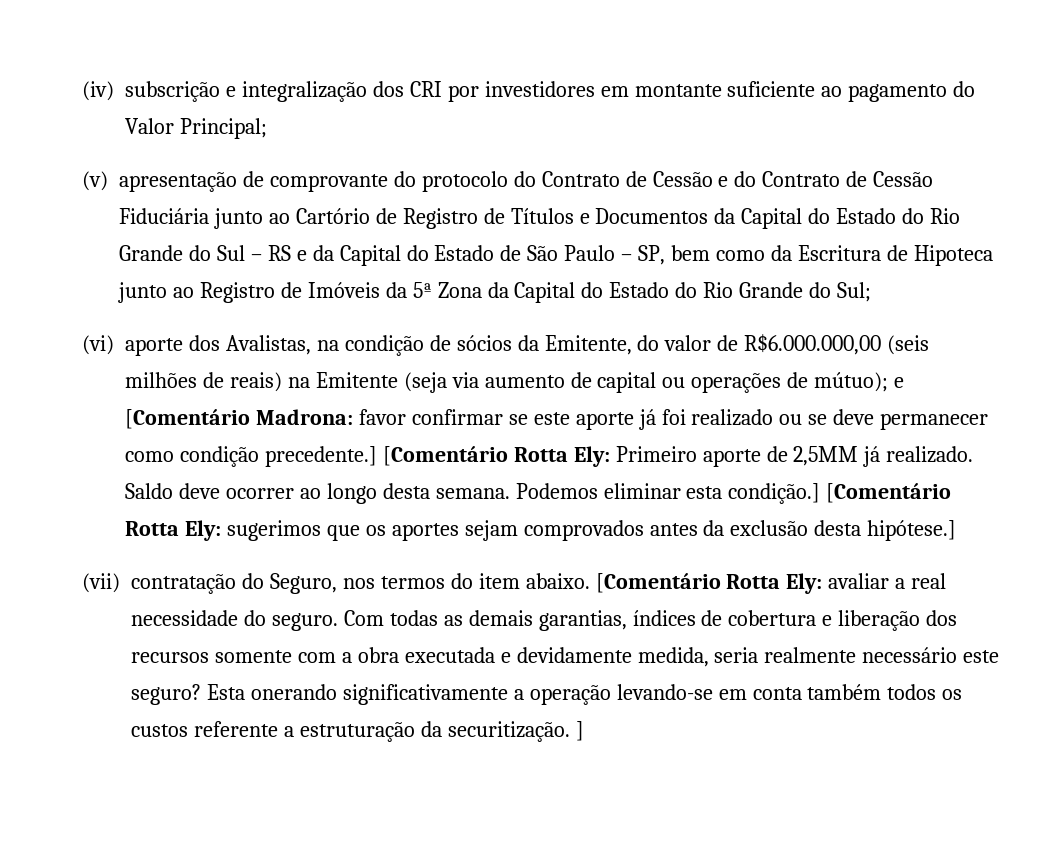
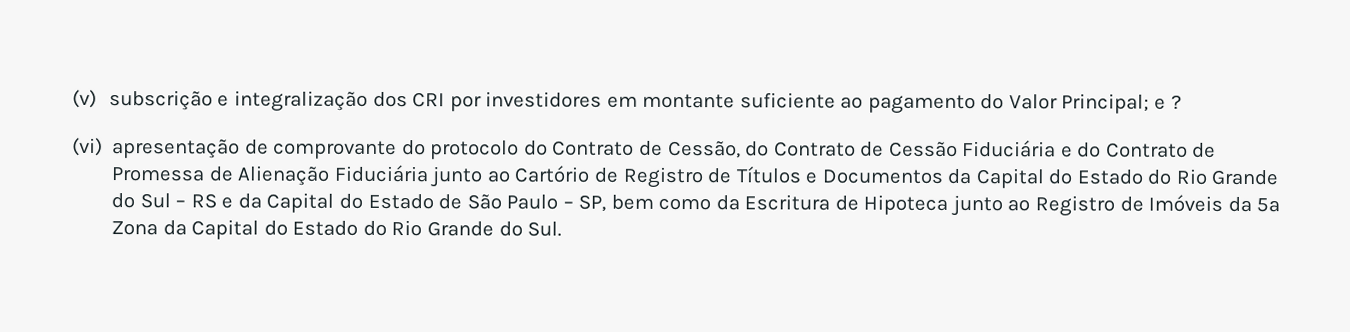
[82,81,114,101] (iv) -> [72,89,97,108] (v)
[82,171,108,191] // (v) -> [1153,94,1182,110] [72,137,103,156] e ? // (vi)
[652,171,713,187] Cessão -> [667,140,1057,159] Cessão, do Contrato de Cessão Fiduciária
[873,171,934,187] Cessão -> [111,165,330,186] Promessa de Alienação
[837,282,872,302] [82,334,930,356] [125,372,905,393] [125,409,989,430] [125,446,974,467] [125,483,952,504] [125,520,957,541] [82,573,947,594] [131,610,958,631] [131,647,1000,667] [131,684,963,705] [131,721,584,742] Sul; // (vi) aporte dos Avalistas, na condição de sócios da Emitente, do valor de R$6.000.000,00 (seis milhões de reais) na Emitente (seja via aumento de capital ou operações de mútuo); e [Comentário Madrona: favor confirmar se este aporte já foi realizado ou se deve permanecer como condição precedente.] [Comentário Rotta Ely: Primeiro aporte de 2,5MM já realizado. Saldo deve ocorrer ao longo desta semana. Podemos eliminar esta condição.] [Comentário Rotta Ely: sugerimos que os aportes sejam comprovados antes da exclusão desta hipótese.] // (vii) contratação do Seguro, nos termos do item abaixo. [Comentário Rotta Ely: avaliar a real necessidade do seguro. Com todas as demais garantias, índices de cobertura e liberação dos recursos somente com a obra executada e devidamente medida, seria realmente necessário este seguro? Esta onerando significativamente a operação levando-se em conta também todos os custos referente a estruturação da securitização. ] -> [527,221,563,237] Sul.

